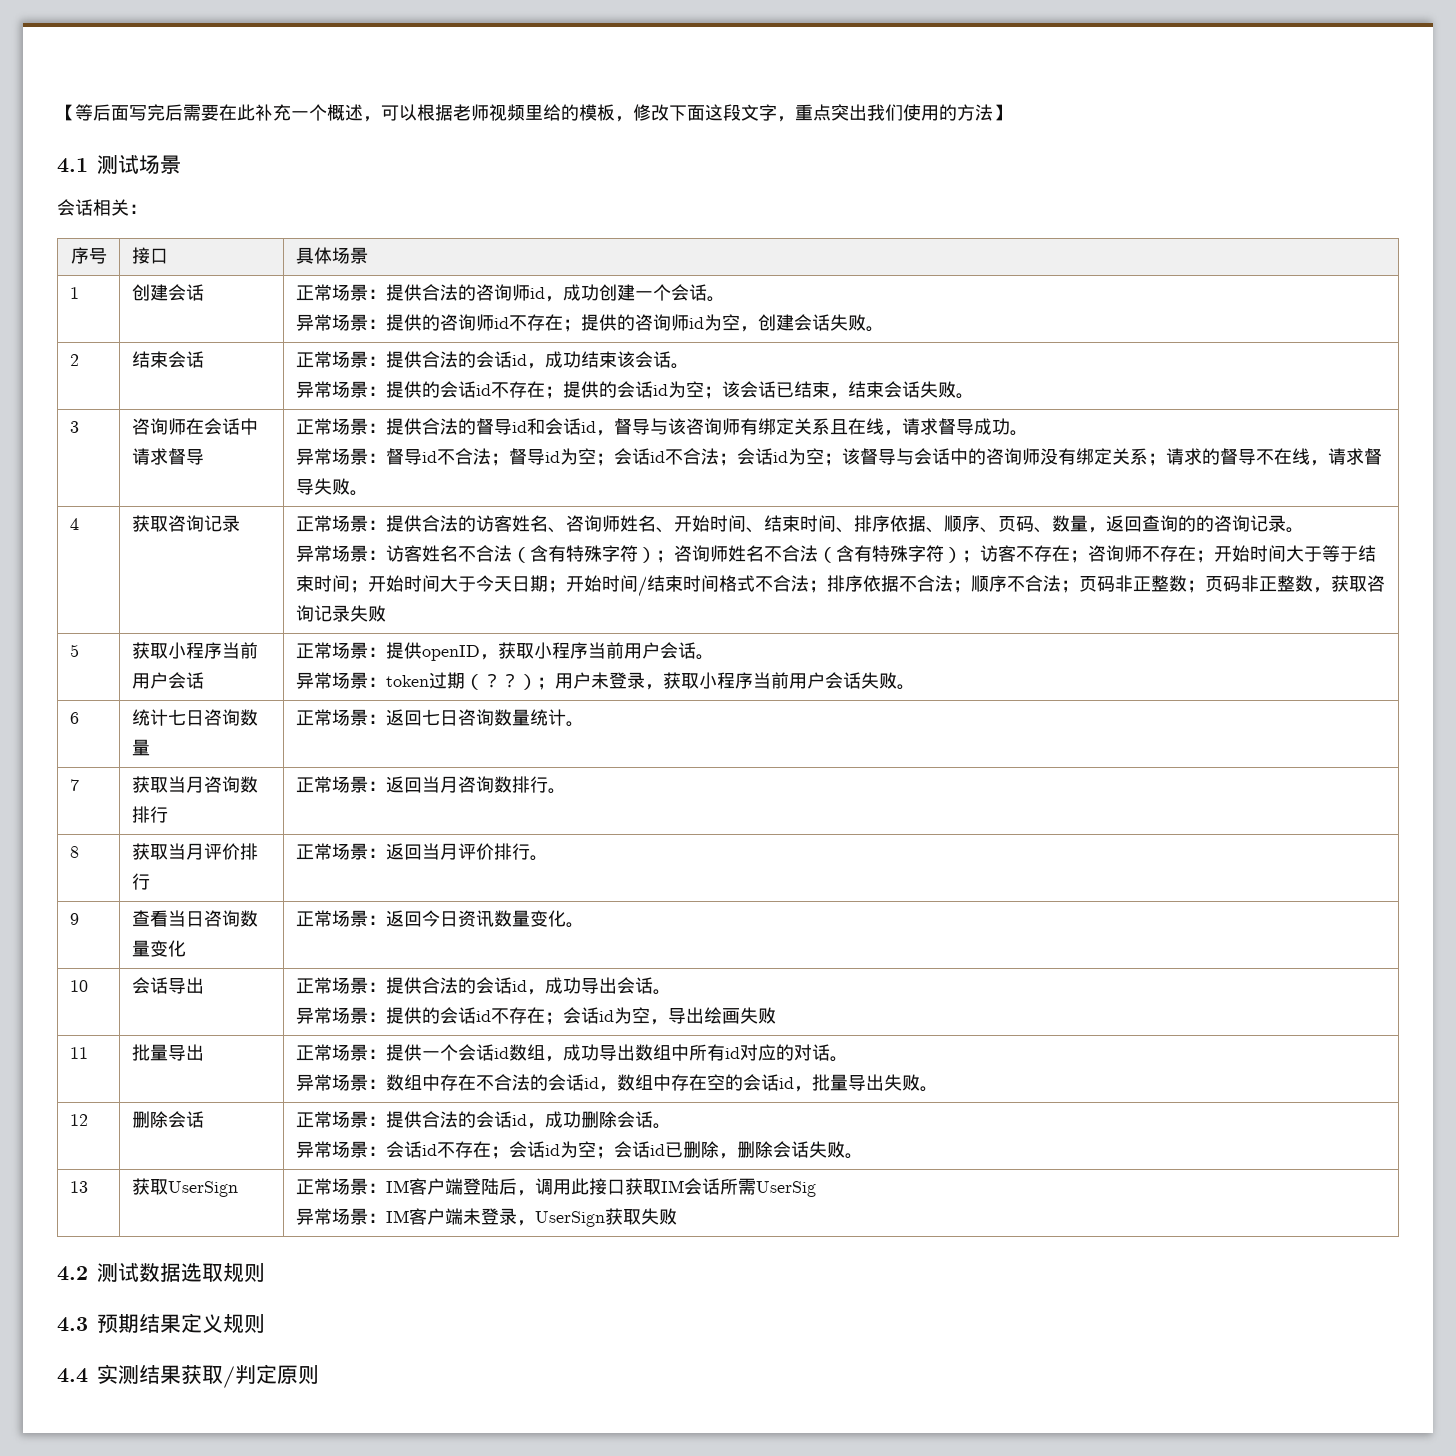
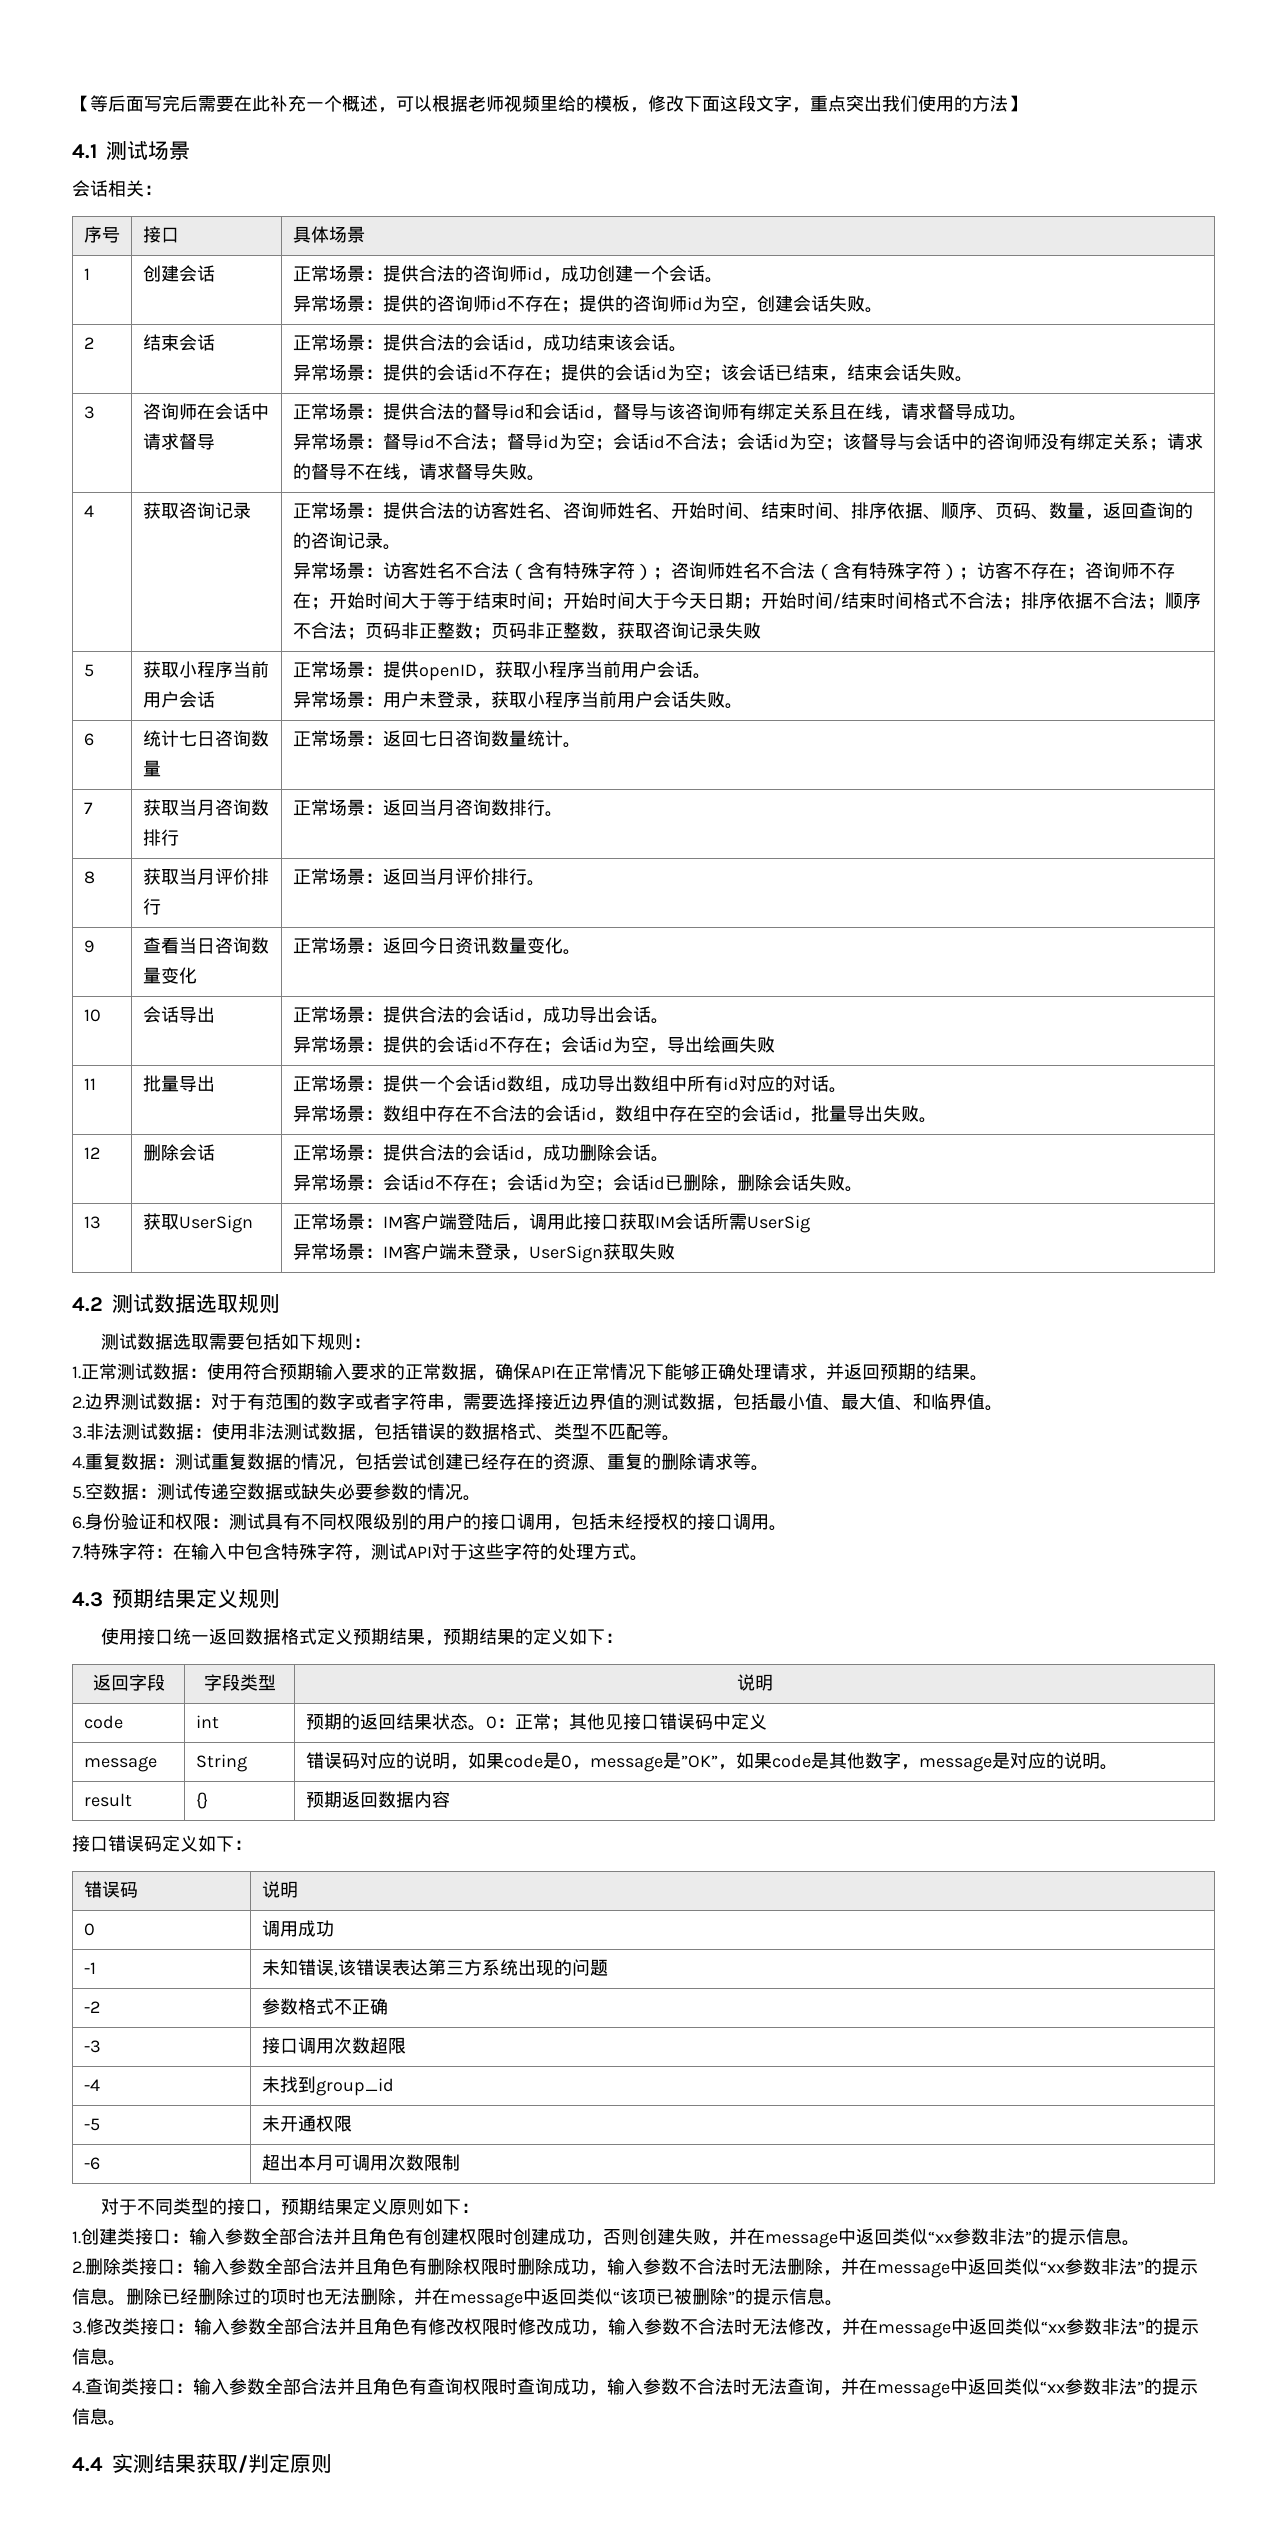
[385,672,555,690] token过期（？？）； -> (383, 701) none
(265, 1272) none -> [101,1333,372,1350] [72,1363,988,1381] [72,1393,1003,1411] [72,1423,680,1441] [72,1453,769,1471] [72,1483,481,1501] [72,1513,787,1531] [72,1543,648,1561] // 测试数据选取需要包括如下规则： // 1.正常测试数据：使用符合预期输入要求的正常数据，确保API在正常情况下能够正确处理请求，并返回预期的结果。 // 2.边界测试数据：对于有范围的数字或者字符串，需要选择接近边界值的测试数据，包括最小值、最大值、和临界值。 // 3.非法测试数据：使用非法测试数据，包括错误的数据格式、类型不匹配等。 // 4.重复数据：测试重复数据的情况，包括尝试创建已经存在的资源、重复的删除请求等。 // 5.空数据：测试传递空数据或缺失必要参数的情况。 // 6.身份验证和权限：测试具有不同权限级别的用户的接口调用，包括未经授权的接口调用。 // 7.特殊字符：在输入中包含特殊字符，测试API对于这些字符的处理方式。
(265, 1323) none -> [101,1628,624,1646] [92,1674,165,1691] [203,1674,276,1691] [736,1674,773,1691] [83,1715,123,1729] [195,1715,219,1729] [305,1713,767,1731] [83,1756,157,1772] [195,1754,247,1772] [305,1752,1118,1772] [83,1793,132,1807] [195,1792,208,1809] [305,1791,450,1808] [72,1835,252,1852] [83,1881,138,1898] [261,1881,298,1898] [83,1923,95,1936] [261,1920,334,1937] [83,1962,96,1974] [261,1959,608,1976] [83,2001,100,2013] [261,1998,388,2015] [83,2040,101,2053] [261,2037,406,2054] [83,2079,100,2091] [261,2076,394,2096] [83,2118,100,2131] [261,2115,352,2132] [83,2157,100,2170] [261,2154,460,2171] [101,2198,480,2216] [72,2228,1140,2248] [72,2258,1198,2278] [72,2288,843,2308] [72,2318,1199,2338] [72,2348,126,2366] [72,2378,1198,2398] [72,2408,126,2426] // 使用接口统一返回数据格式定义预期结果，预期结果的定义如下： // 返回字段 | 字段类型 | 说明 // code | int | 预期的返回结果状态。0：正常；其他见接口错误码中定义 // message | String | 错误码对应的说明，如果code是0，message是”OK”，如果code是其他数字，message是对应的说明。 // result | {} | 预期返回数据内容 // 接口错误码定义如下： // 错误码 | 说明 // 0 | 调用成功 // -1 | 未知错误,该错误表达第三方系统出现的问题 // -2 | 参数格式不正确 // -3 | 接口调用次数超限 // -4 | 未找到group_id // -5 | 未开通权限 // -6 | 超出本月可调用次数限制 // 对于不同类型的接口，预期结果定义原则如下： // 1.创建类接口：输入参数全部合法并且角色有创建权限时创建成功，否则创建失败，并在message中返回类似“xx参数非法”的提示信息。 // 2.删除类接口：输入参数全部合法并且角色有删除权限时删除成功，输入参数不合法时无法删除，并在message中返回类似“xx参数非法”的提示信息。删除已经删除过的项时也无法删除，并在message中返回类似“该项已被删除”的提示信息。 // 3.修改类接口：输入参数全部合法并且角色有修改权限时修改成功，输入参数不合法时无法修改，并在message中返回类似“xx参数非法”的提示信息。 // 4.查询类接口：输入参数全部合法并且角色有查询权限时查询成功，输入参数不合法时无法查询，并在message中返回类似“xx参数非法”的提示信息。

